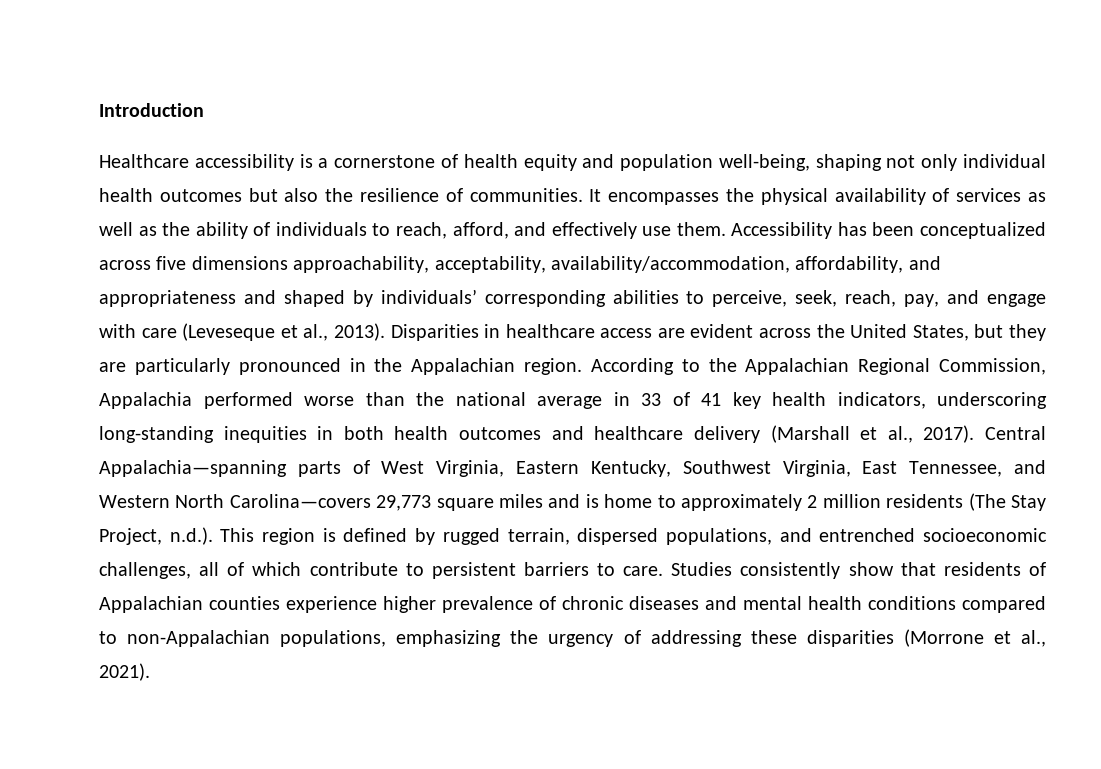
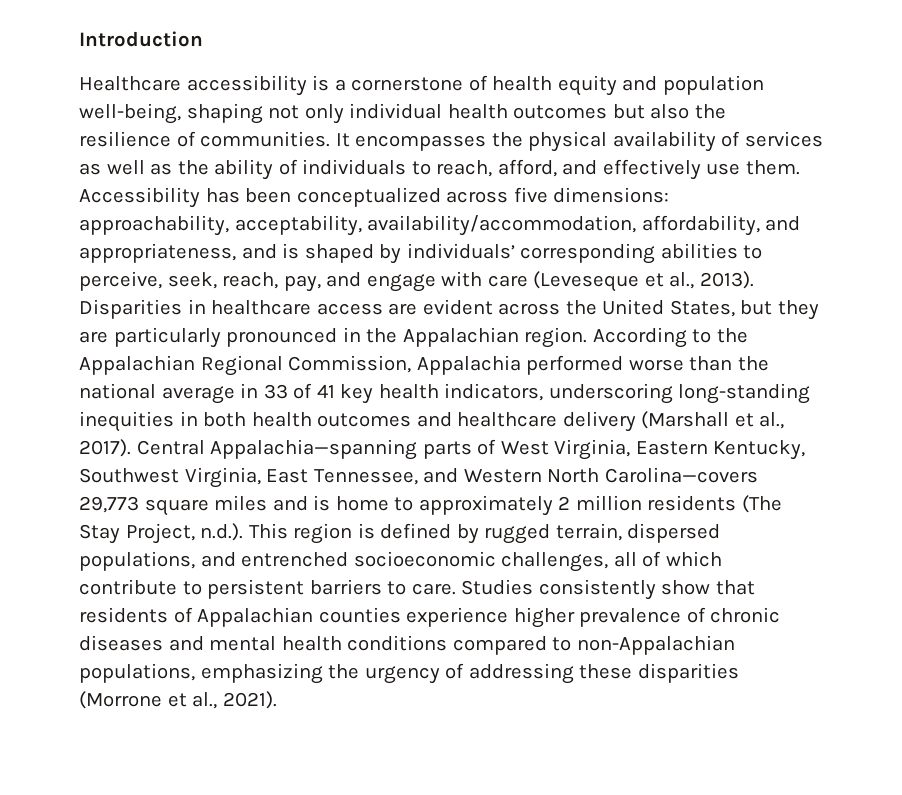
[191,256,288,270] dimensions -> [553,187,670,203] dimensions:
[99,290,276,307] appropriateness and -> [79,243,300,263] appropriateness, and is

